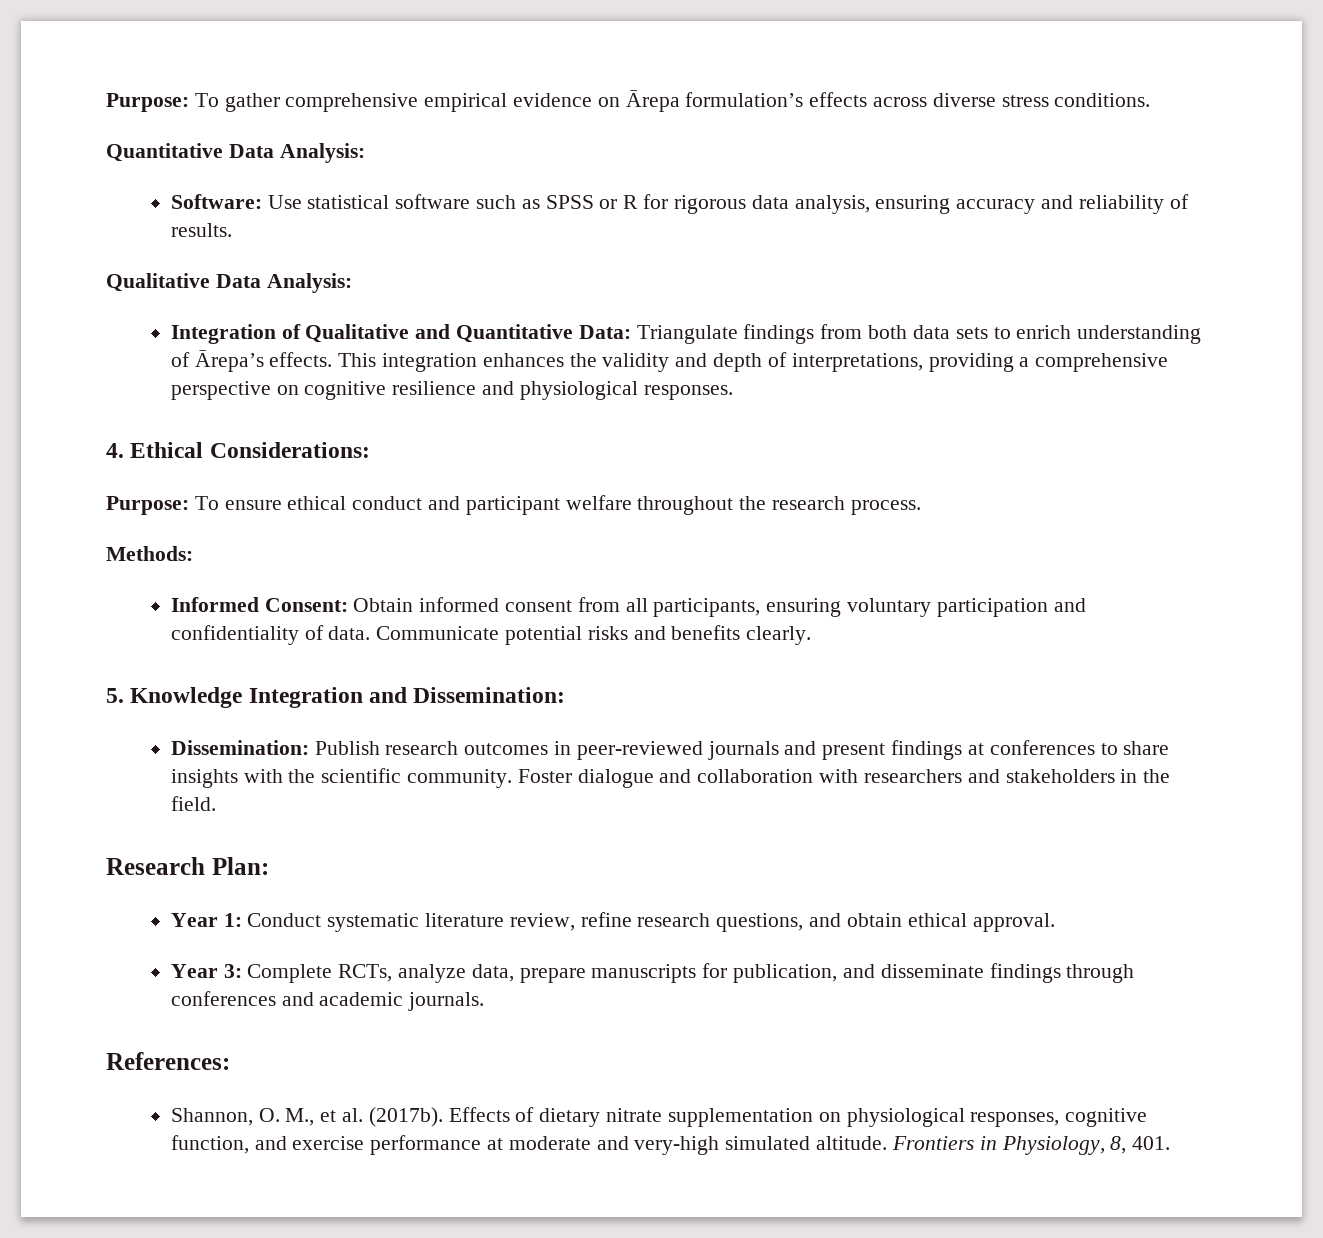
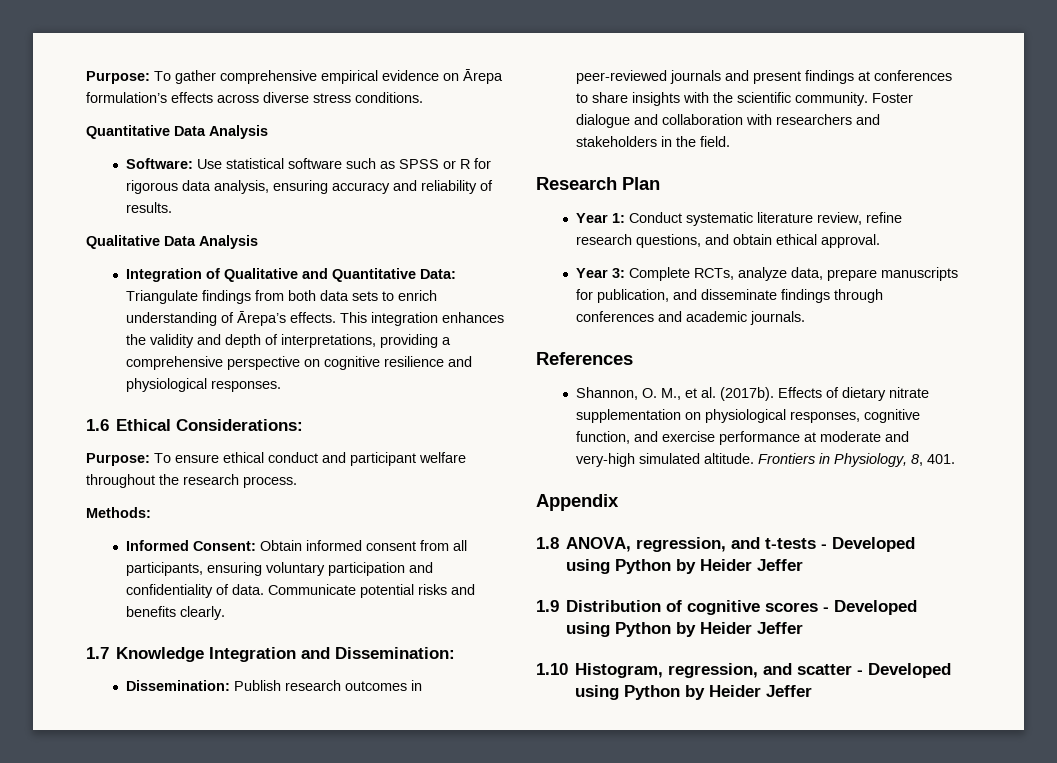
[279,143,365,163] Analysis: -> [209,125,268,139] Analysis
[266,273,352,293] Analysis: -> [199,235,258,249] Analysis
[106,443,124,458] 4. -> [86,419,109,431] 1.6
[106,688,124,703] 5. -> [86,647,109,659] 1.7
[211,857,269,875] Plan: -> [622,177,660,190] Plan
[106,1052,230,1070] References: -> [536,352,633,365] References
(1171, 1143) none -> [536,494,619,511] [536,537,916,552] [566,559,804,574] [536,600,918,615] [566,622,804,637] [536,663,952,678] [575,685,813,700] // Appendix // 1.8 ANOVA, regression, and t-tests - Developed using Python by Heider Jeffer // 1.9 Distribution of cognitive scores - Developed using Python by Heider Jeffer // 1.10 Histogram, regression, and scatter - Developed using Python by Heider Jeffer

